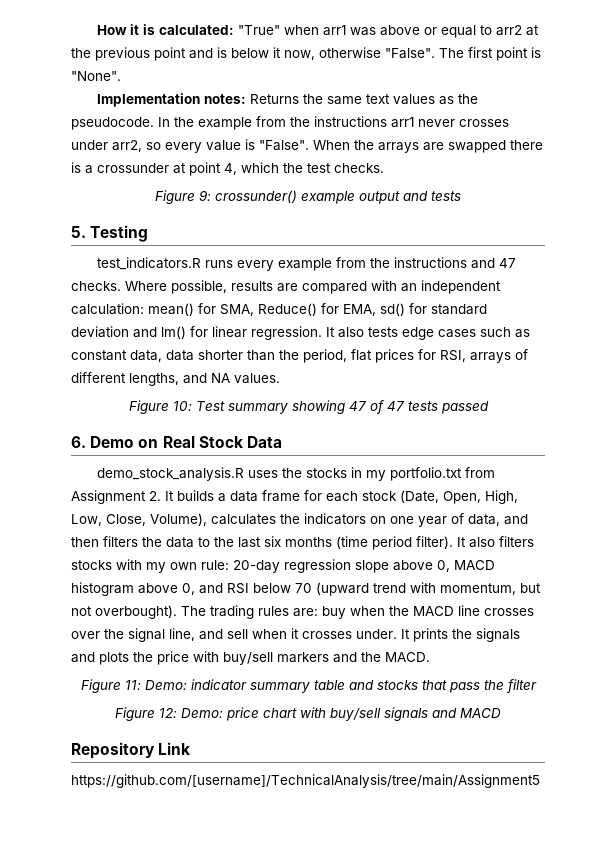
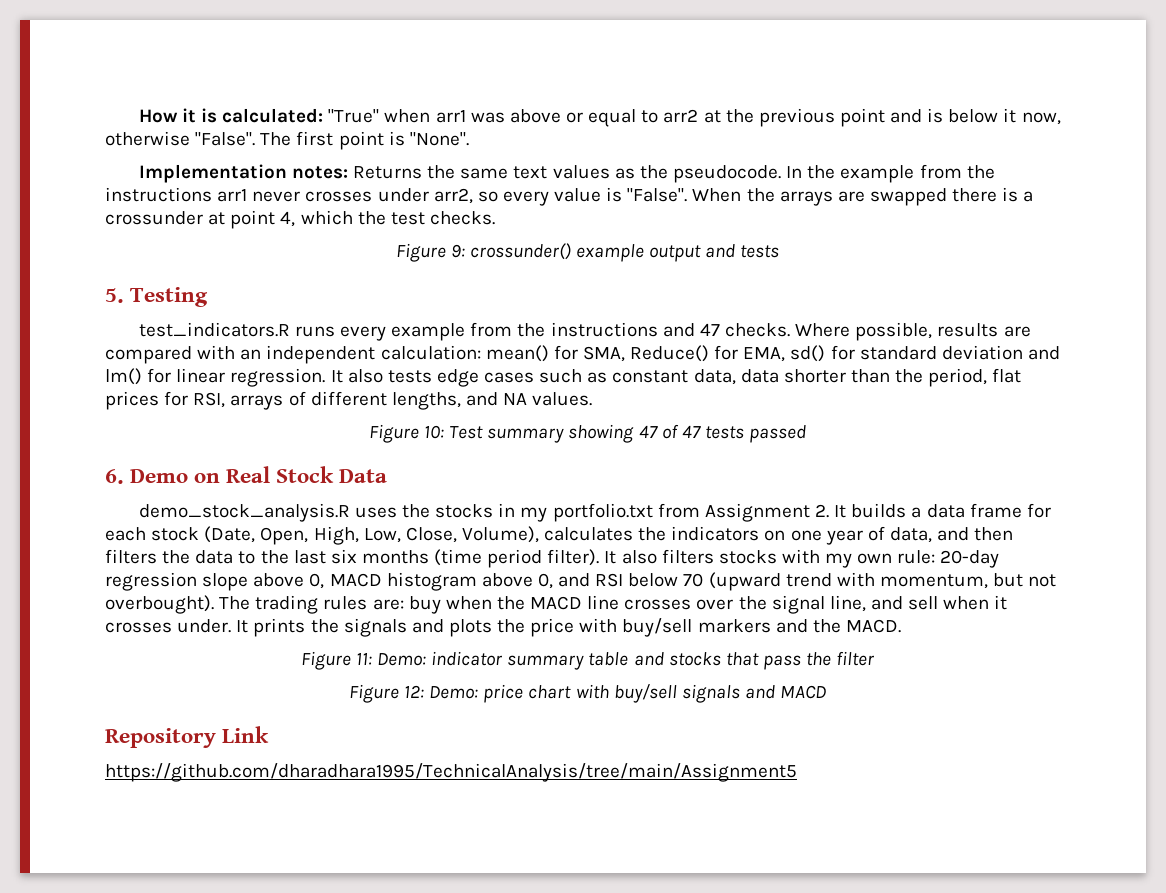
[71,774,540,788] https://github.com/[username]/TechnicalAnalysis/tree/main/Assignment5 -> [105,763,797,782] https://github.com/dharadhara1995/TechnicalAnalysis/tree/main/Assignment5

